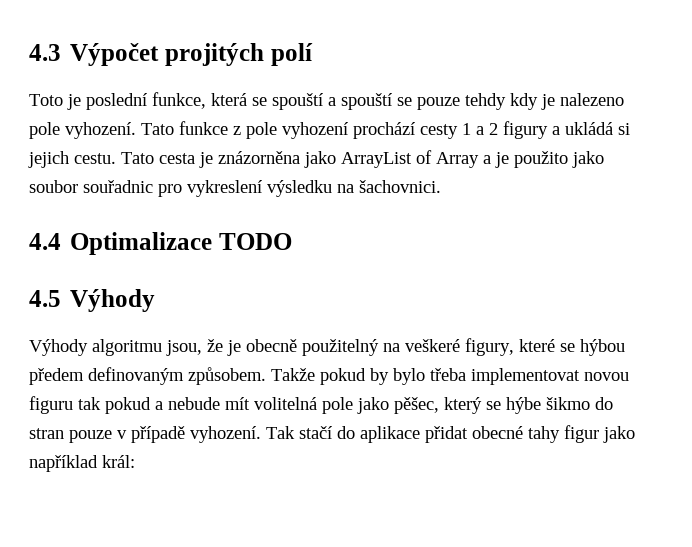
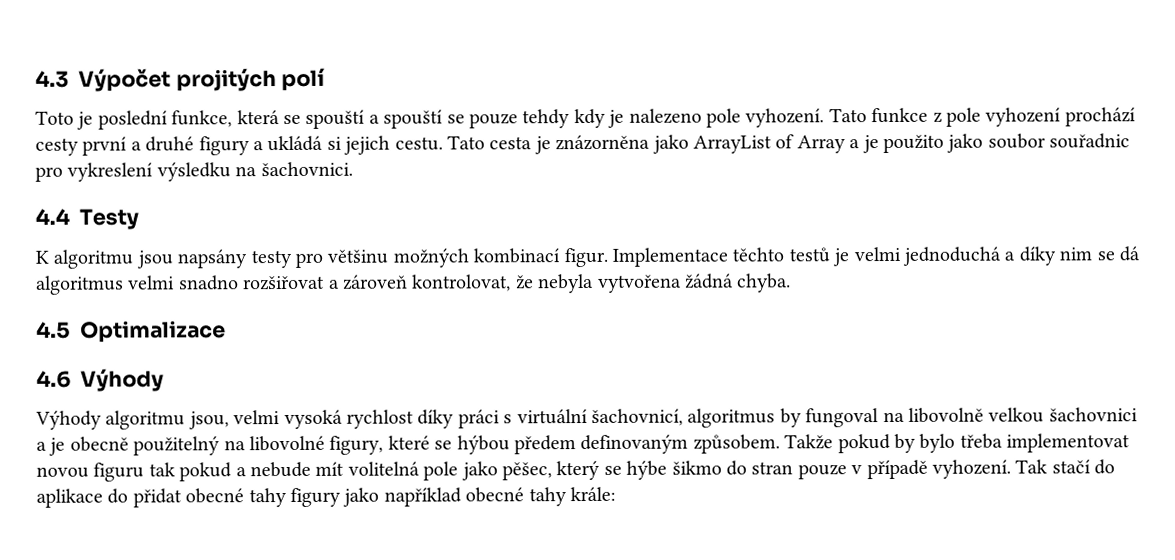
[462,123,498,135] 1 a 2 -> [82,136,195,156] první a druhé
(61, 241) none -> [79,208,139,230] [35,246,1140,269] [35,273,792,295] [36,321,71,339] Testy // K algoritmu jsou napsány testy pro většinu možných kombinací figur. Implementace těchto testů je velmi jednoduchá a díky nim se dá algoritmus velmi snadno rozšiřovat a zároveň kontrolovat, že nebyla vytvořena žádná chyba. // 4.5
[219,233,292,250] [29,290,61,307] TODO // 4.5 -> [36,370,71,388] // 4.6
[207,339,223,352] že -> [233,407,1138,430] [36,441,47,451] velmi vysoká rychlost díky práci s virtuální šachovnicí, algoritmus by fungoval na libovolně velkou šachovnici a
[405,339,460,352] veškeré -> [249,435,325,452] libovolné
(420, 434) none -> [107,488,129,504] do
[564,425,599,443] figur -> [290,487,341,507] figury
[102,455,135,468] král: -> [465,486,616,507] obecné tahy krále:

